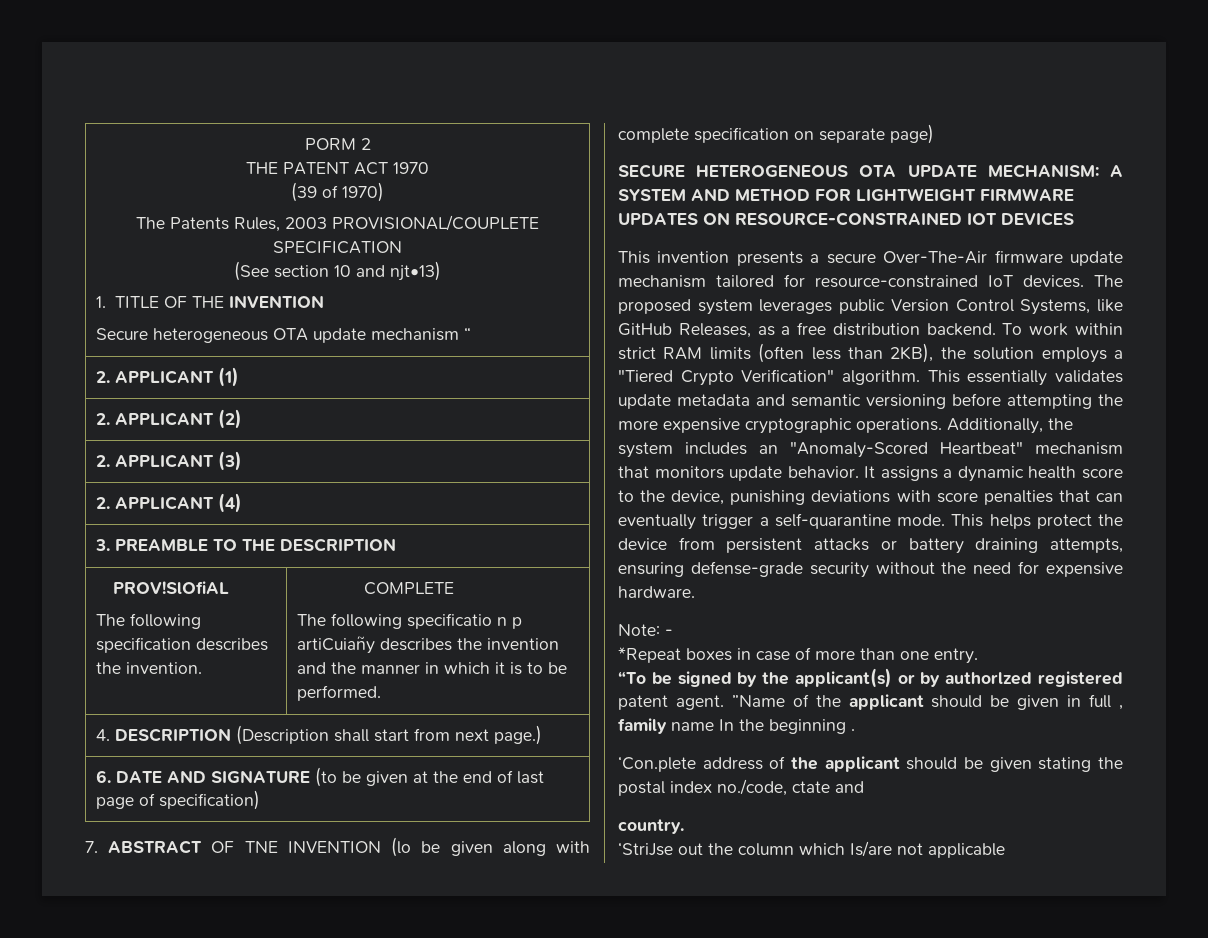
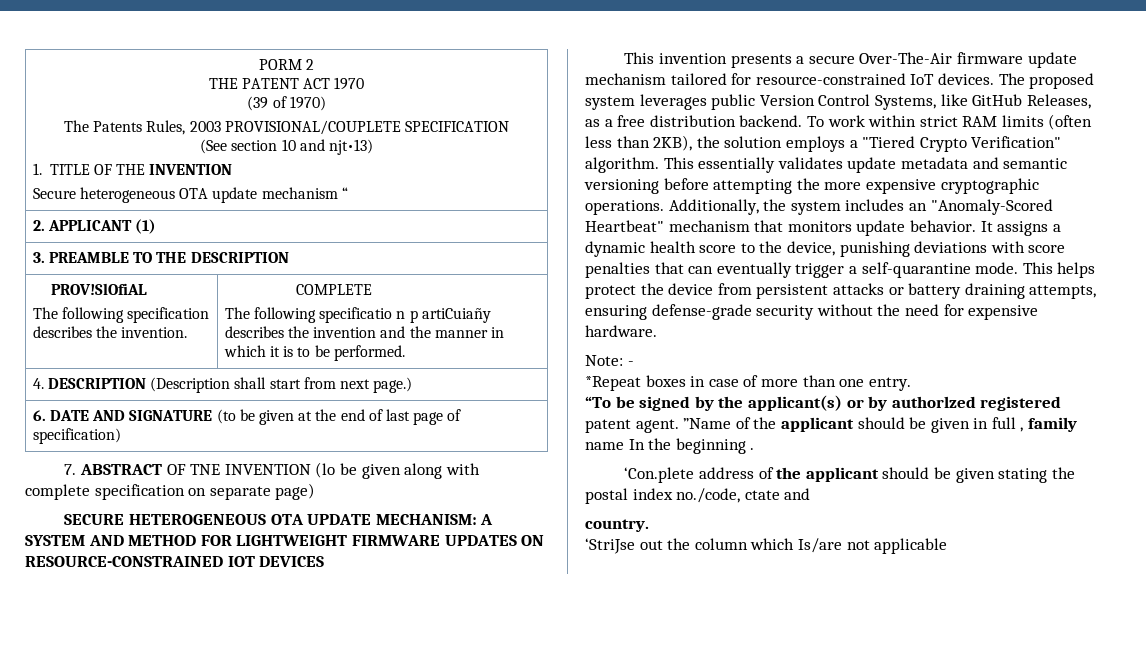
[96,409,243,429] [96,451,243,471] [96,493,243,513] // 2. APPLICANT (2) // 2. APPLICANT (3) // 2. APPLICANT (4) -> (157, 226) none

